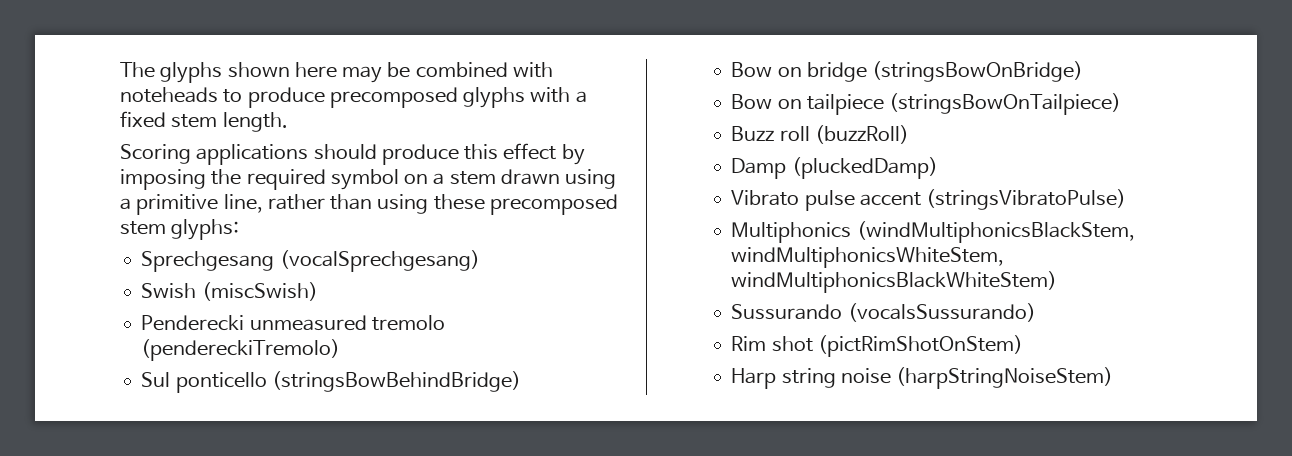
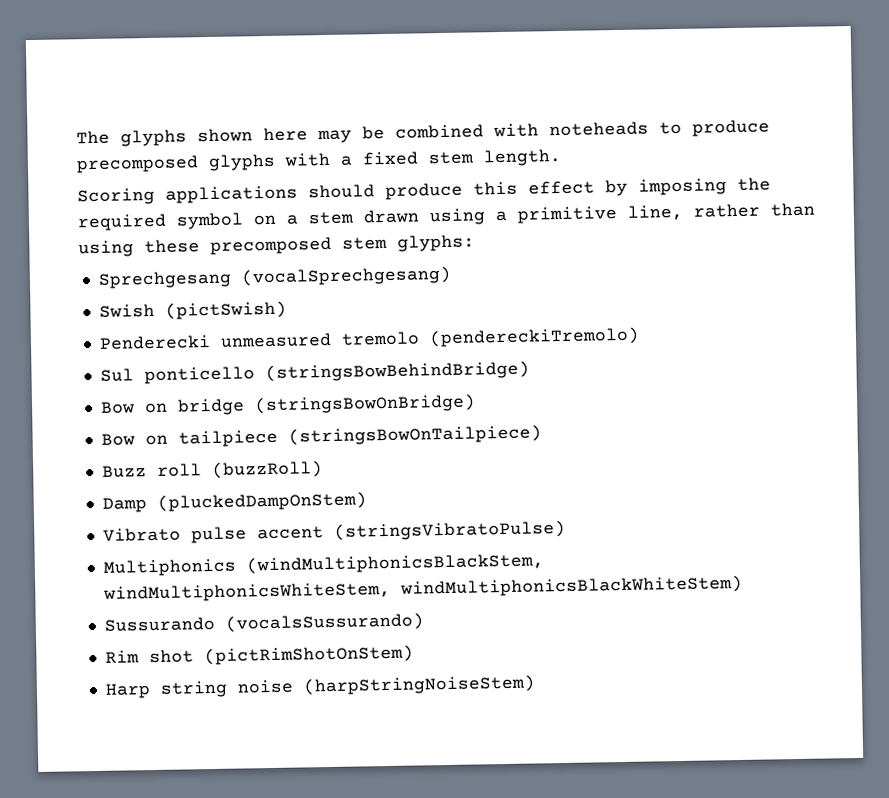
[201,282,318,301] (miscSwish) -> [165,300,288,320] (pictSwish)
[791,157,938,179] (pluckedDamp) -> [157,491,368,512] (pluckedDampOnStem)

